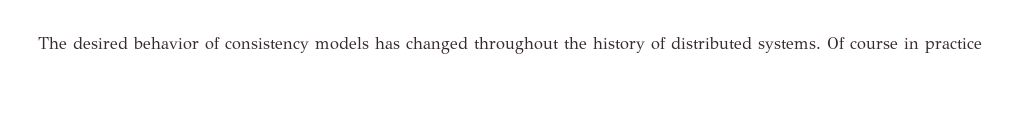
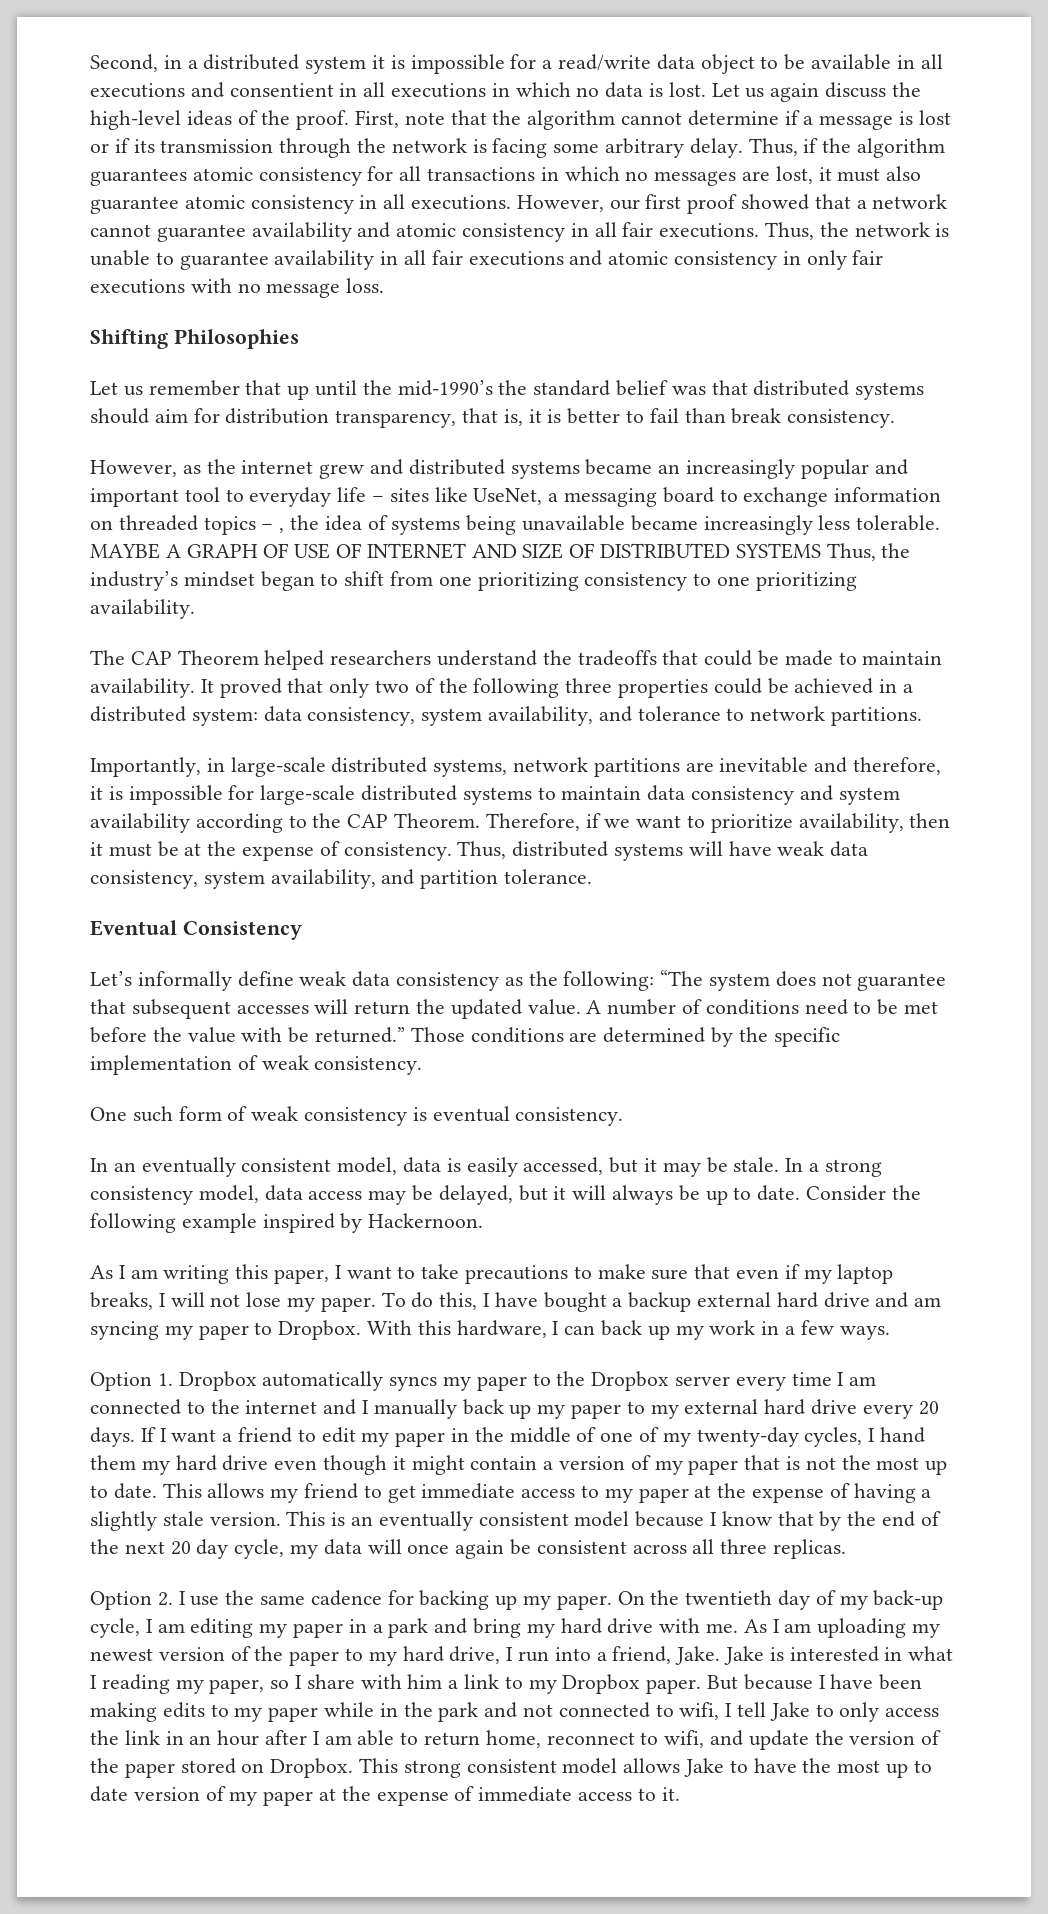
[38,37,982,54] The desired behavior of consistency models has changed throughout the history of distributed systems. Of course in practice -> [90,54,943,74] [90,82,921,102] [90,110,951,130] [90,138,946,158] [90,166,922,186] [90,194,948,214] [90,222,950,242] [90,250,884,270] [90,278,385,298] [90,329,299,349] [90,380,925,400] [90,408,896,428] [90,459,908,479] [90,487,942,507] [90,515,941,535] [90,543,911,561] [90,571,857,591] [90,599,195,619] [90,650,943,670] [90,678,914,698] [90,706,923,726] [90,757,942,777] [90,785,900,805] [90,813,951,833] [90,841,869,861] [90,869,593,889] [90,920,302,940] [90,970,947,991] [90,999,939,1019] [90,1027,840,1047] [90,1055,423,1075] [90,1106,624,1126] [90,1157,882,1177] [90,1185,921,1205] [90,1213,484,1233] [90,1264,894,1284] [90,1292,942,1312] [90,1320,890,1340] [90,1371,877,1391] [90,1399,939,1419] [90,1427,926,1447] [90,1455,948,1475] [90,1483,932,1503] [90,1511,941,1531] [90,1539,847,1559] [90,1590,944,1610] [90,1618,941,1638] [90,1646,954,1666] [90,1674,923,1694] [90,1702,940,1722] [90,1730,942,1750] [90,1758,932,1778] [90,1786,680,1806] Second, in a distributed system it is impossible for a read/write data object to be available in all executions and consentient in all executions in which no data is lost. Let us again discuss the high-level ideas of the proof. First, note that the algorithm cannot determine if a message is lost or if its transmission through the network is facing some arbitrary delay. Thus, if the algorithm guarantees atomic consistency for all transactions in which no messages are lost, it must also guarantee atomic consistency in all executions. However, our first proof showed that a network cannot guarantee availability and atomic consistency in all fair executions. Thus, the network is unable to guarantee availability in all fair executions and atomic consistency in only fair executions with no message loss. // Shifting Philosophies // Let us remember that up until the mid-1990’s the standard belief was that distributed systems should aim for distribution transparency, that is, it is better to fail than break consistency. // However, as the internet grew and distributed systems became an increasingly popular and important tool to everyday life – sites like UseNet, a messaging board to exchange information on threaded topics – , the idea of systems being unavailable became increasingly less tolerable. MAYBE A GRAPH OF USE OF INTERNET AND SIZE OF DISTRIBUTED SYSTEMS Thus, the industry’s mindset began to shift from one prioritizing consistency to one prioritizing availability. // The CAP Theorem helped researchers understand the tradeoffs that could be made to maintain availability. It proved that only two of the following three properties could be achieved in a distributed system: data consistency, system availability, and tolerance to network partitions. // Importantly, in large-scale distributed systems, network partitions are inevitable and therefore, it is impossible for large-scale distributed systems to maintain data consistency and system availability according to the CAP Theorem. Therefore, if we want to prioritize availability, then it must be at the expense of consistency. Thus, distributed systems will have weak data consistency, system availability, and partition tolerance. // Eventual Consistency // Let’s informally define weak data consistency as the following: “The system does not guarantee that subsequent accesses will return the updated value. A number of conditions need to be met before the value with be returned.” Those conditions are determined by the specific implementation of weak consistency. // One such form of weak consistency is eventual consistency. // In an eventually consistent model, data is easily accessed, but it may be stale. In a strong consistency model, data access may be delayed, but it will always be up to date. Consider the following example inspired by Hackernoon. // As I am writing this paper, I want to take precautions to make sure that even if my laptop breaks, I will not lose my paper. To do this, I have bought a backup external hard drive and am syncing my paper to Dropbox. With this hardware, I can back up my work in a few ways. // Option 1. Dropbox automatically syncs my paper to the Dropbox server every time I am connected to the internet and I manually back up my paper to my external hard drive every 20 days. If I want a friend to edit my paper in the middle of one of my twenty-day cycles, I hand them my hard drive even though it might contain a version of my paper that is not the most up to date. This allows my friend to get immediate access to my paper at the expense of having a slightly stale version. This is an eventually consistent model because I know that by the end of the next 20 day cycle, my data will once again be consistent across all three replicas. // Option 2. I use the same cadence for backing up my paper. On the twentieth day of my back-up cycle, I am editing my paper in a park and bring my hard drive with me. As I am uploading my newest version of the paper to my hard drive, I run into a friend, Jake. Jake is interested in what I reading my paper, so I share with him a link to my Dropbox paper. But because I have been making edits to my paper while in the park and not connected to wifi, I tell Jake to only access the link in an hour after I am able to return home, reconnect to wifi, and update the version of the paper stored on Dropbox. This strong consistent model allows Jake to have the most up to date version of my paper at the expense of immediate access to it.

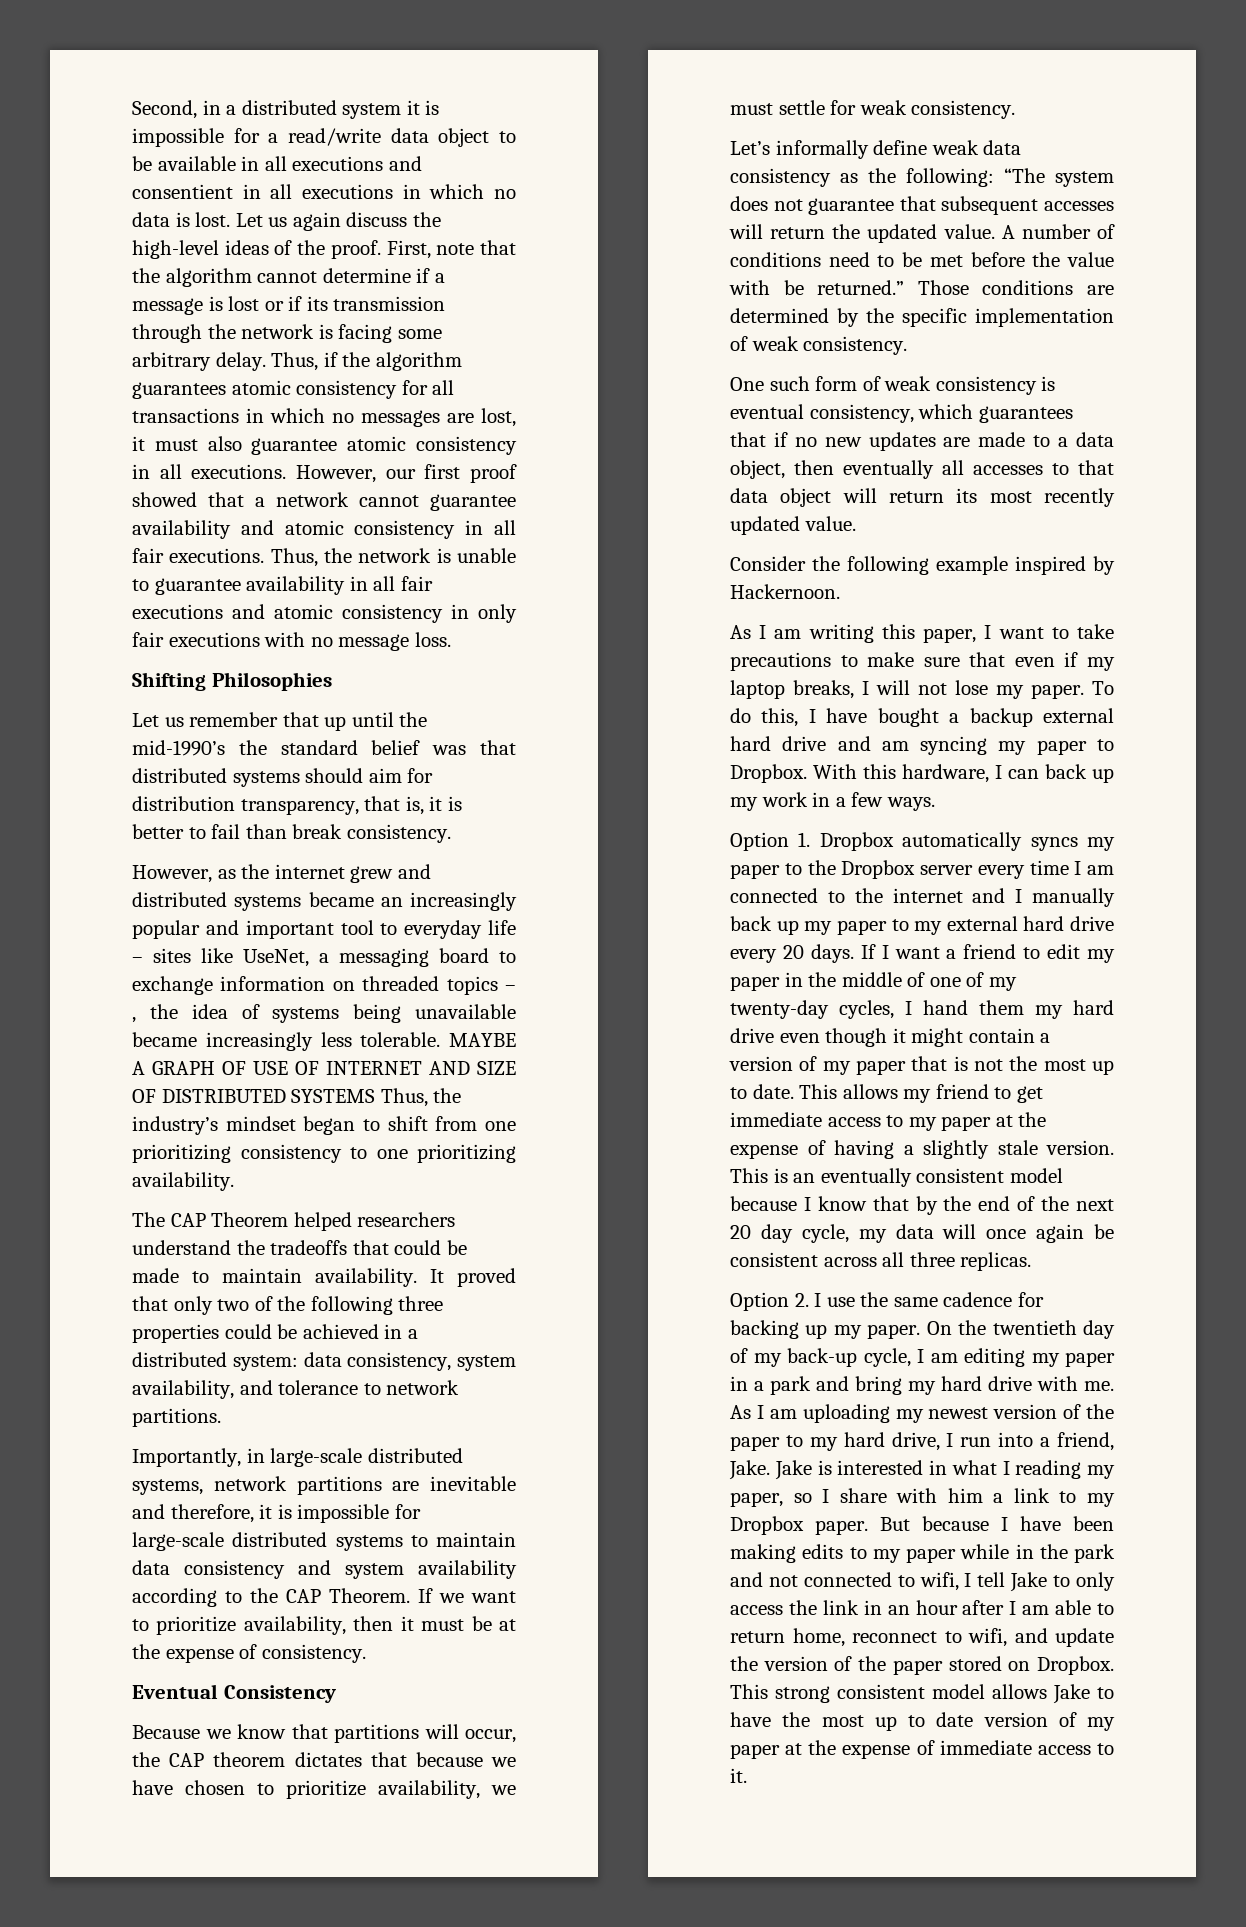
[485,813,601,831] Therefore, if -> [418,1588,433,1603] If
[457,841,869,861] [90,869,593,889] [90,920,302,940] Thus, distributed systems will have weak data consistency, system availability, and partition tolerance. // Eventual Consistency -> [132,1684,336,1703] [132,1724,516,1743] [132,1752,516,1767] [132,1780,516,1799] [730,100,1016,119] // Eventual Consistency // Because we know that partitions will occur, the CAP theorem dictates that because we have chosen to prioritize availability, we must settle for weak consistency.
[515,1107,624,1126] [90,1157,882,1177] [90,1185,801,1205] consistency. // In an eventually consistent model, data is easily accessed, but it may be stale. In a strong consistency model, data access may be delayed, but it will always be up to date. -> [809,404,1073,423] [730,432,1114,451] [730,460,1114,479] [730,488,1115,507] [730,516,856,535] consistency, which guarantees that if no new updates are made to a data object, then eventually all accesses to that data object will return its most recently updated value. //

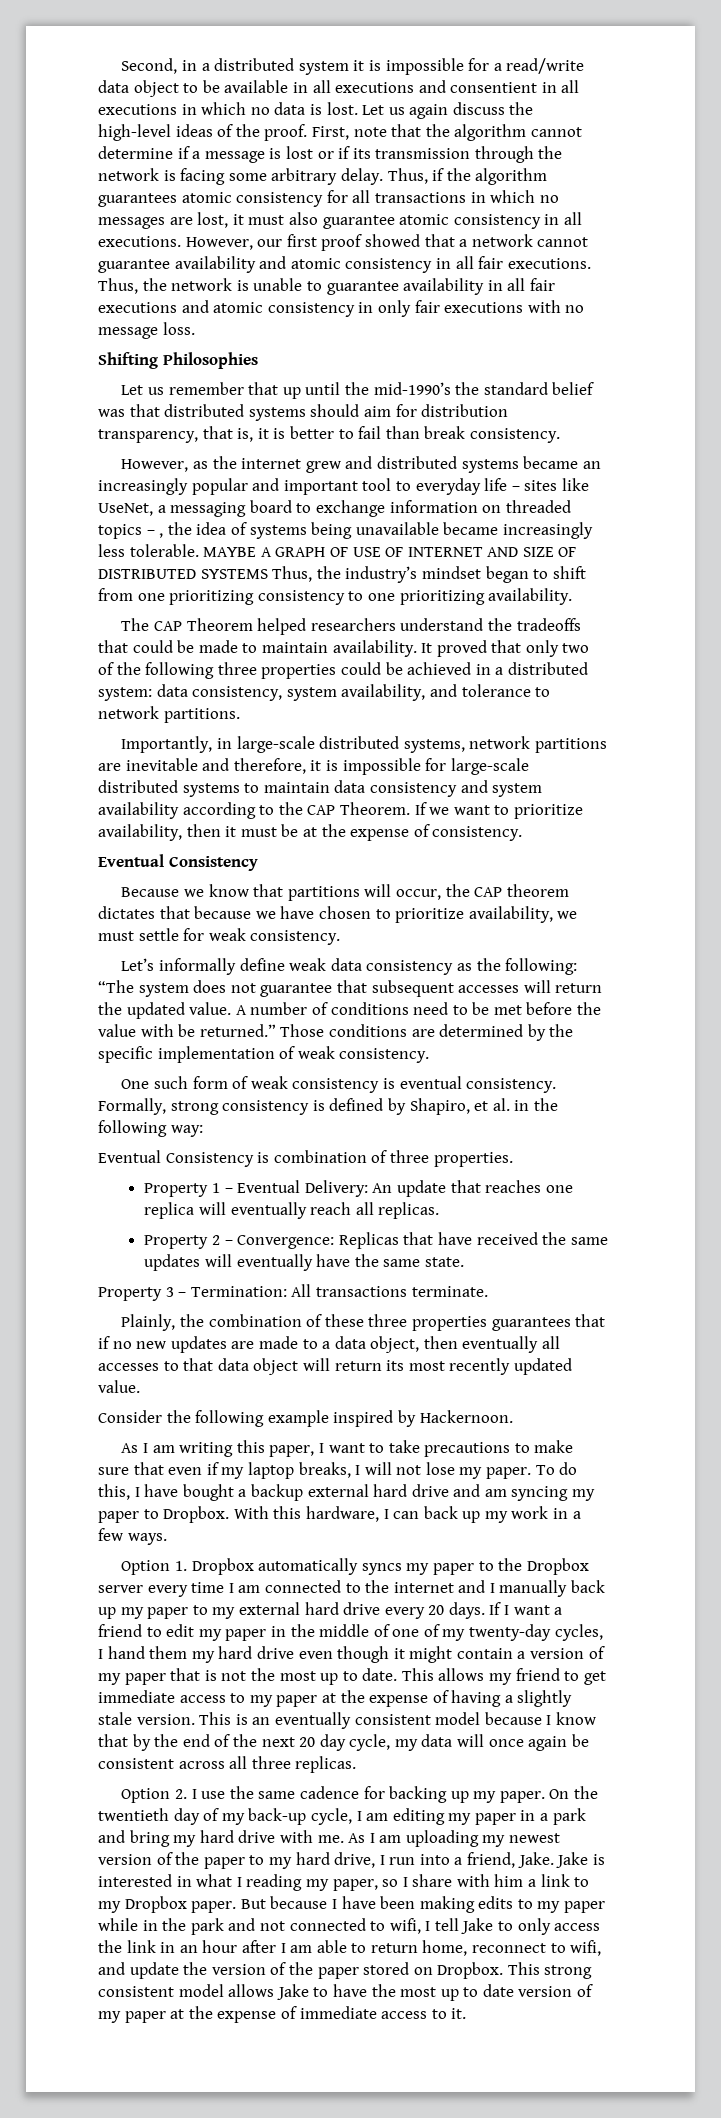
[809,404,974,423] consistency, which -> [466,1078,557,1093] [98,1098,558,1115] [98,1120,203,1137] [98,1150,513,1167] [144,1180,573,1197] [144,1202,440,1219] [144,1232,608,1249] [144,1254,464,1271] [98,1284,488,1301] [121,1314,487,1331] consistency. Formally, strong consistency is defined by Shapiro, et al. in the following way: // Eventual Consistency is combination of three properties. // Property 1 – Eventual Delivery: An update that reaches one replica will eventually reach all replicas. // Property 2 – Convergence: Replicas that have received the same updates will eventually have the same state. // Property 3 – Termination: All transactions terminate. // Plainly, the combination of these three properties

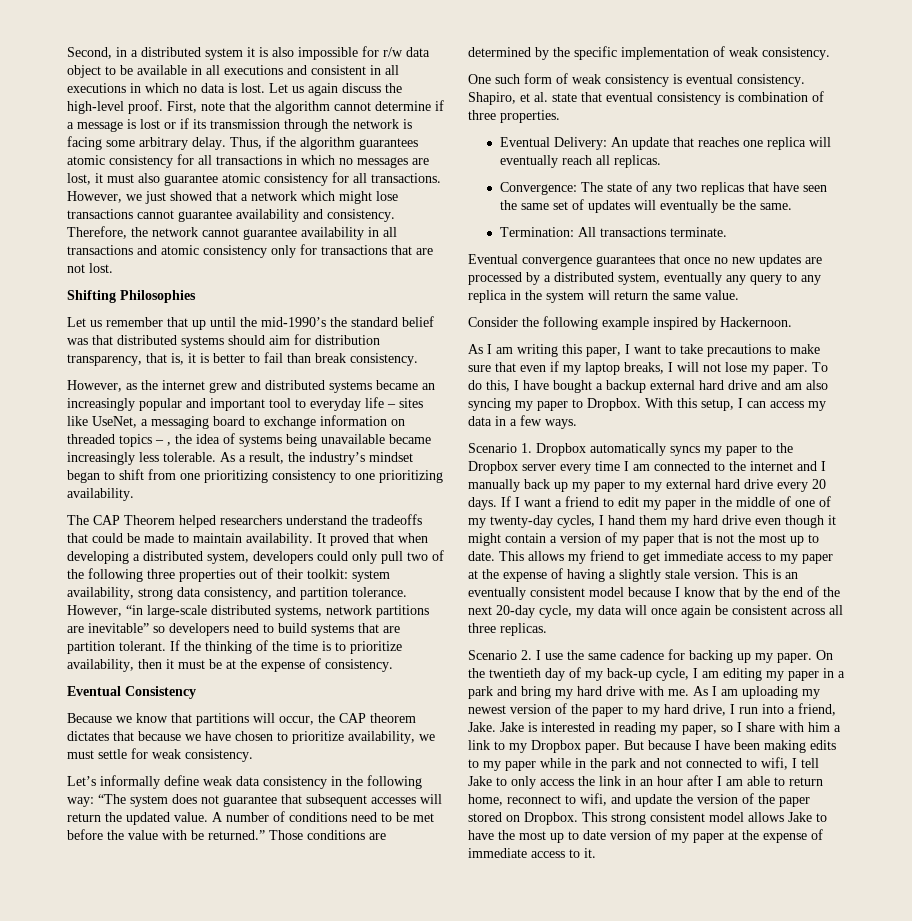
[385,58,585,75] impossible for a read/write -> [272,46,403,60] also impossible for r/w
[450,82,538,93] consentient -> [311,65,366,75] consistent
[175,124,260,137] ideas of the -> (124, 107) none
[544,212,582,225] [98,234,589,251] [98,256,591,273] [98,278,322,294] in all executions. However, our first proof showed that a network cannot guarantee availability and atomic consistency in all fair executions. Thus, the network is unable to -> [332,172,441,183] [67,191,398,204] [67,209,395,222] [67,226,239,239] for all transactions. However, we just showed that a network which might lose transactions cannot guarantee availability and consistency. Therefore, the network cannot
[529,278,555,291] [98,300,585,317] [98,322,195,339] fair executions and atomic consistency in only fair executions with no message loss. -> [67,244,433,258] [67,263,113,273] transactions and atomic consistency only for transactions that are not lost.
[203,547,577,557] [98,566,313,582] MAYBE A GRAPH OF USE OF INTERNET AND SIZE OF DISTRIBUTED SYSTEMS Thus, -> [220,452,284,464] As a result,
[525,640,559,657] only -> [398,533,428,543] [67,551,403,564] when developing a distributed system, developers could only pull
[340,662,588,675] [98,684,551,701] [98,706,240,723] [121,736,232,753] could be achieved in a distributed system: data consistency, system availability, and tolerance to network partitions. // Importantly, in -> [239,568,390,582] [67,587,407,600] [67,605,143,617] out of their toolkit: system availability, strong data consistency, and partition tolerance. However, “in
[125,758,529,775] [98,780,543,797] [98,802,490,819] inevitable and therefore, it is impossible for large-scale distributed systems to maintain data consistency and system availability according to the CAP Theorem. If we want -> [88,623,400,636] [67,640,331,654] inevitable” so developers need to build systems that are partition tolerant. If the thinking of the time is
[456,958,578,975] as the following: -> [331,775,422,789] [67,797,94,807] in the following way:
[98,1098,558,1115] [98,1120,203,1137] [98,1150,254,1167] Formally, strong consistency is defined by Shapiro, et al. in the following way: // Eventual Consistency -> [468,92,721,105] Shapiro, et al. state that eventual consistency
[144,1183,233,1197] Property 1 – -> (560, 116) none
[144,1232,399,1249] Property 2 – Convergence: Replicas -> [499,181,744,195] Convergence: The state of any two replicas
[476,1232,608,1245] received the same -> [802,185,827,192] [499,199,584,210] seen the same set of
[316,1254,464,1267] [98,1284,488,1301] [121,1314,487,1331] have the same state. // Property 3 – Termination: All transactions terminate. // Plainly, the combination of these three properties -> [721,200,792,210] [499,227,727,237] [468,254,592,267] be the same. // Termination: All transactions terminate. // Eventual convergence
[98,1336,110,1349] if -> [684,257,710,264] once
[258,1336,561,1353] [98,1358,572,1375] made to a data object, then eventually all accesses to that data object will return its most recently updated -> [468,272,821,285] [468,290,701,303] processed by a distributed system, eventually any query to any replica in the system will return the same
(507, 1493) none -> [806,380,828,390] also
[305,1506,379,1522] hardware, -> [701,399,734,411] setup,
[423,1506,549,1523] back up my work -> [770,401,826,411] [468,416,492,426] access my data
[121,1560,171,1575] Option -> [468,443,517,453] Scenario
[299,1734,346,1751] 20 day -> [496,605,535,618] 20-day
[121,1788,171,1803] Option -> [468,650,517,660] Scenario
[196,1874,242,1887] what I -> (610, 727) none

